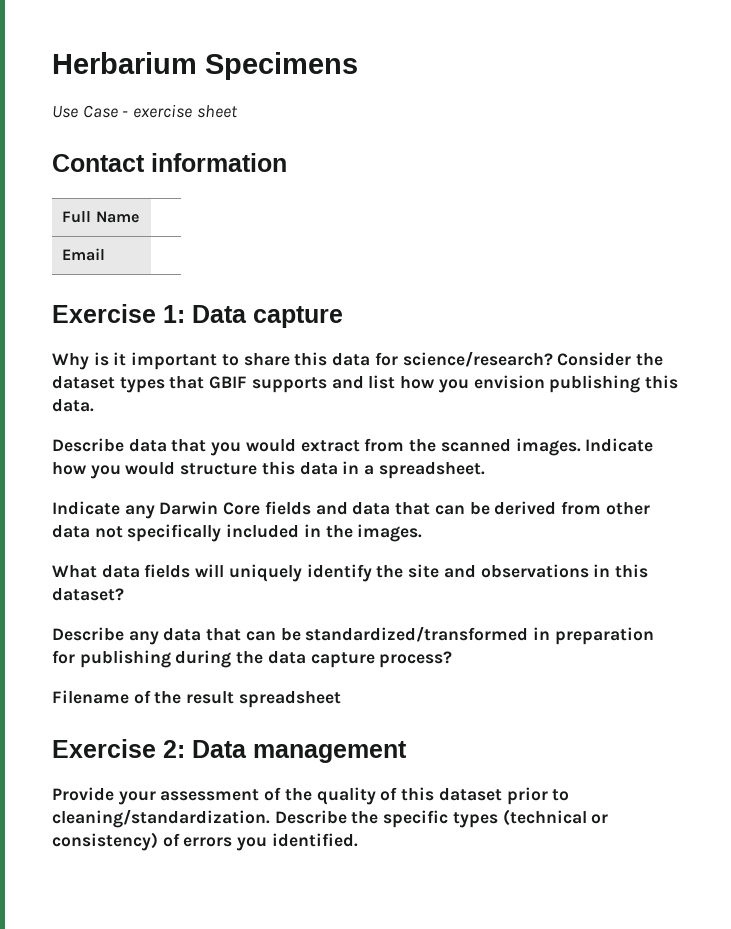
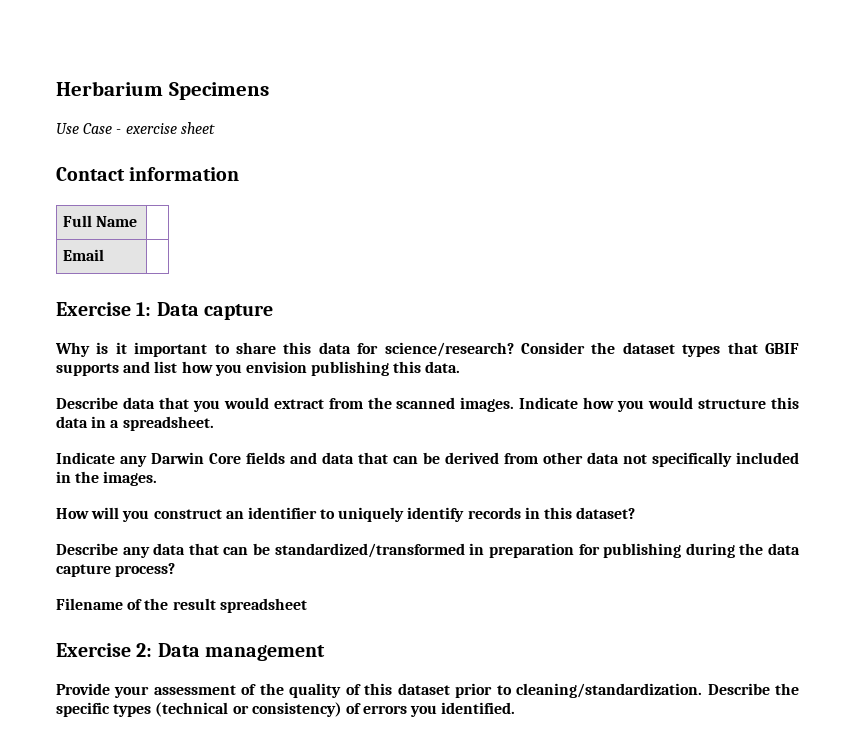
[52,564,589,582] What data fields will uniquely identify the site and observations -> [56,507,521,522] How will you construct an identifier to uniquely identify records

